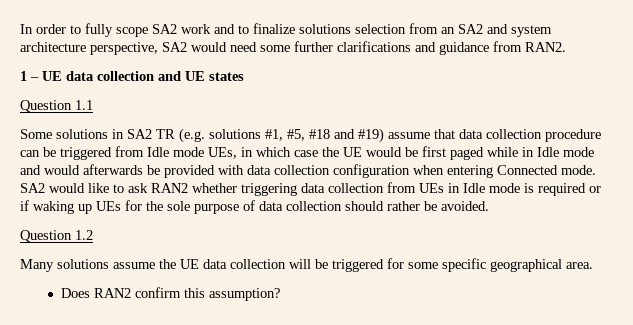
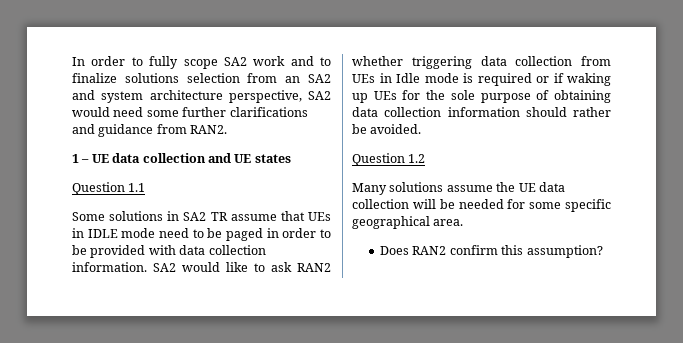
[179,128,601,143] [20,146,594,160] [20,164,143,175] (e.g. solutions #1, #5, #18 and #19) assume that data collection procedure can be triggered from Idle mode UEs, in which case the UE would be first paged while in Idle mode and would afterwards -> [230,211,331,221] [72,228,331,241] assume that UEs in IDLE mode need to be paged in order to
[333,164,596,178] configuration when entering Connected mode. -> [72,262,147,272] information.
[259,201,342,211] data collection -> [554,90,611,103] [352,107,520,117] obtaining data collection information
[332,259,384,272] triggered -> [458,199,504,209] needed

